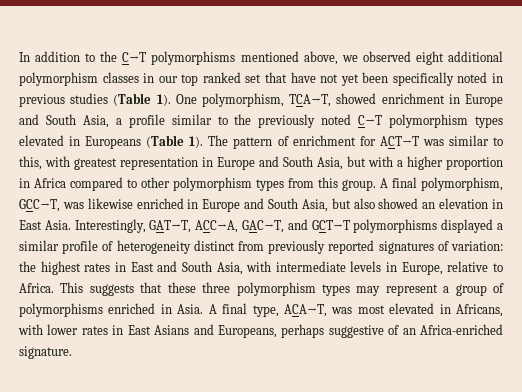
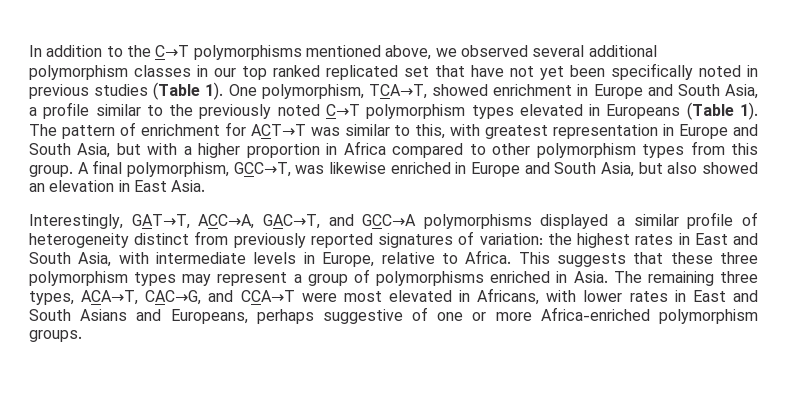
[415,51,444,65] eight -> [532,45,585,57] several
(241, 77) none -> [326,65,398,80] replicated
(71, 225) none -> (206, 186) //
[311,220,350,230] GCT→T -> [362,214,417,226] GCC→A
[208,303,353,317] A final type, ACA→T, was -> [613,271,758,286] [29,290,337,305] The remaining three types, ACA→T, CAC→G, and CCA→T were
(151, 330) none -> [732,290,758,302] [29,309,71,321] and South
[402,324,504,335] [19,346,72,359] an Africa-enriched signature. -> [437,307,758,324] [29,330,82,342] one or more Africa-enriched polymorphism groups.

